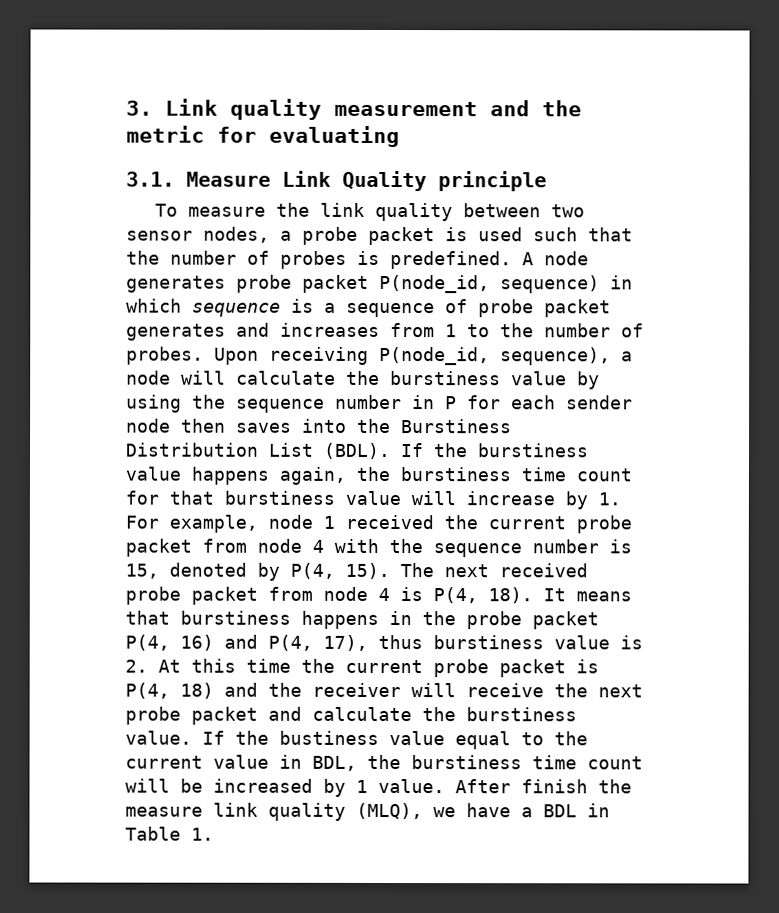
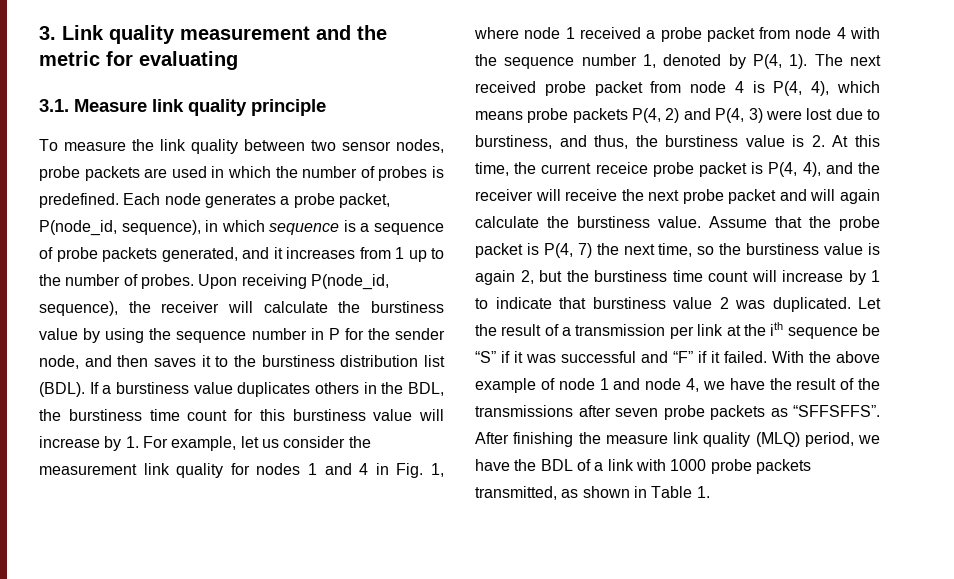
[282,170,427,192] Link Quality -> [152,99,247,116] link quality
[280,226,633,246] a probe packet is used such that -> [39,166,271,181] probe packets are used in which
[522,252,534,266] A -> [123,193,161,205] Each
[236,274,600,294] probe packet P(node_id, sequence) -> [280,193,390,208] [39,220,201,236] a probe packet, P(node_id, sequence),
[544,299,611,318] [126,322,270,341] packet generates and -> [102,247,283,262] packets generated, and it
(457, 331) none -> [408,250,427,262] up
[621,351,633,362] [126,370,171,385] a node -> [128,301,220,313] the receiver
[511,395,633,410] [126,418,512,434] [125,442,314,457] each sender node then saves into the Burstiness Distribution List -> [367,328,446,340] [39,355,445,369] the sender node, and then saves it to the burstiness distribution list
[433,443,589,458] [125,466,346,485] the burstiness value happens again, -> [102,382,445,397] a burstiness value duplicates others in the BDL,
[169,490,214,505] that -> [259,409,285,421] this
(258, 523) none -> [240,436,371,448] [39,463,445,478] [474,27,519,39] let us consider the measurement link quality for nodes 1 and 4 in Fig. 1, where
[444,515,566,530] the current -> [646,30,656,39] a
[609,539,632,554] [125,563,159,579] is 15, -> [643,54,656,68] 1,
[345,562,390,580] 15). -> [789,54,808,69] 1).
[488,587,632,604] [125,610,599,630] [125,634,423,651] 18). It means that burstiness happens in the probe packet P(4, 16) and P(4, 17), thus -> [811,81,880,96] [475,108,881,123] [475,135,658,149] 4), which means probe packets P(4, 2) and P(4, 3) were lost due to burstiness, and thus, the
[246,658,599,678] [125,682,214,699] time the current probe packet is P(4, 18) -> [475,162,821,177] time, the current receice probe packet is P(4, 4),
(302, 713) none -> [810,189,880,204] will again
[202,730,588,750] [125,754,357,771] If the bustiness value equal to the current value in BDL, -> [709,216,880,231] [475,243,880,258] [475,270,562,285] Assume that the probe packet is P(4, 7) the next time, so the burstiness value is again 2, but
[180,778,632,797] [125,802,577,821] be increased by 1 value. After finish the measure link quality (MLQ), we have a BDL -> [782,270,880,285] [475,297,881,312] [475,322,880,339] [475,351,880,363] [475,378,880,393] [475,405,880,420] [475,432,880,447] [475,459,811,474] [475,486,630,500] increase by 1 to indicate that burstiness value 2 was duplicated. Let the result of a transmission per link at the ith sequence be “S” if it was successful and “F” if it failed. With the above example of node 1 and node 4, we have the result of the transmissions after seven probe packets as “SFFSFFS”. After finishing the measure link quality (MLQ) period, we have the BDL of a link with 1000 probe packets transmitted, as shown

